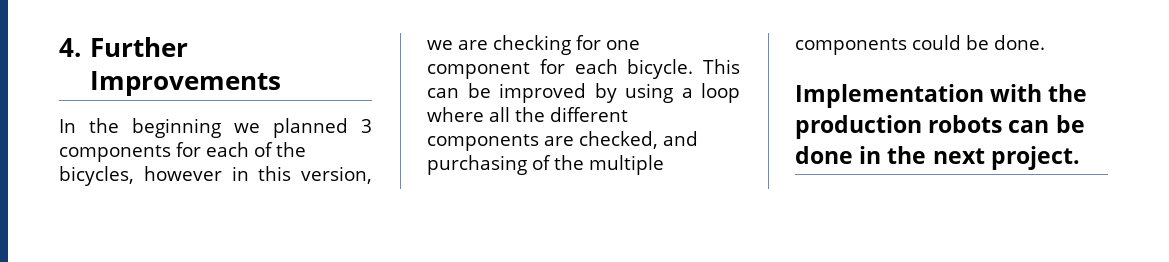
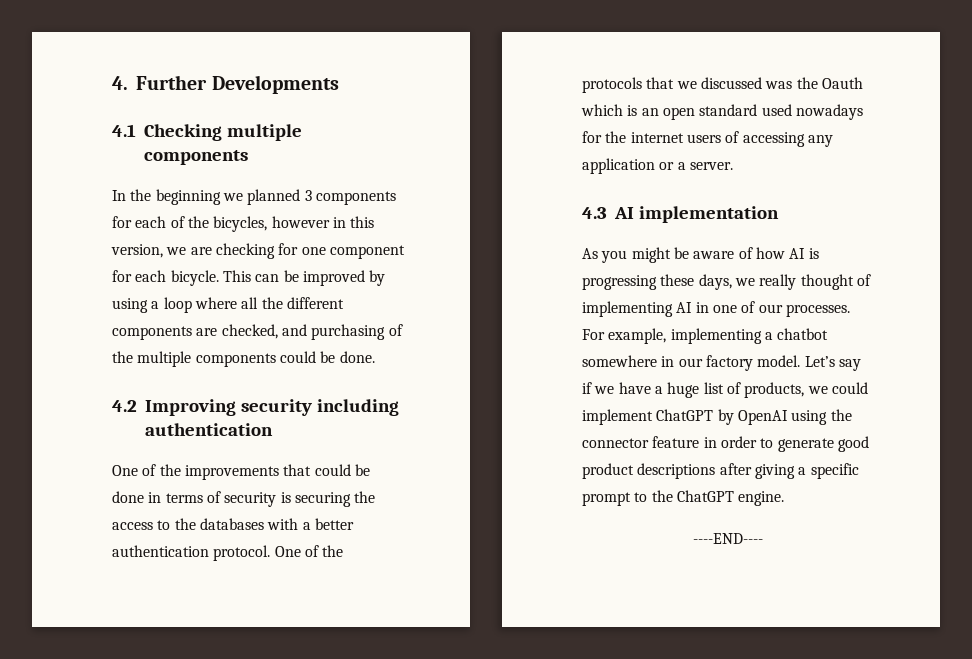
[90,71,282,96] Improvements -> [211,75,339,94] [112,124,302,141] [144,150,248,165] Developments // 4.1 Checking multiple components
[795,84,1088,108] [795,115,1085,139] [795,146,1080,170] Implementation with the production robots can be done in the next project. -> [112,399,399,416] [145,423,273,436] [112,464,370,480] [112,491,376,507] [112,518,354,530] [112,545,344,561] [582,77,863,93] [581,104,863,120] [582,131,833,147] [582,158,733,174] [582,206,779,223] [582,247,819,263] [582,274,871,290] [582,301,850,317] [582,328,829,344] [582,355,861,371] [582,382,868,398] [582,409,852,425] [582,436,869,452] [582,463,859,479] [582,490,785,506] [693,533,763,544] 4.2 Improving security including authentication // One of the improvements that could be done in terms of security is securing the access to the databases with a better authentication protocol. One of the protocols that we discussed was the Oauth which is an open standard used nowadays for the internet users of accessing any application or a server. // 4.3 AI implementation // As you might be aware of how AI is progressing these days, we really thought of implementing AI in one of our processes. For example, implementing a chatbot somewhere in our factory model. Let’s say if we have a huge list of products, we could implement ChatGPT by OpenAI using the connector feature in order to generate good product descriptions after giving a specific prompt to the ChatGPT engine. // ----END----

